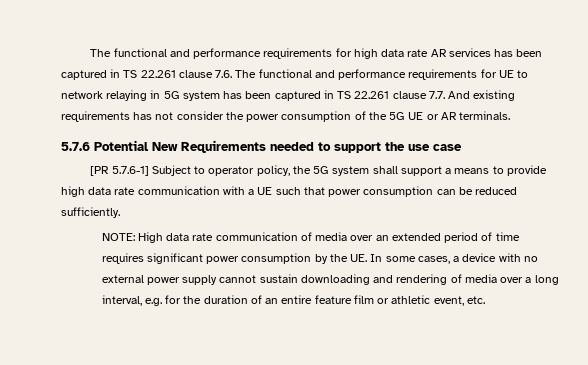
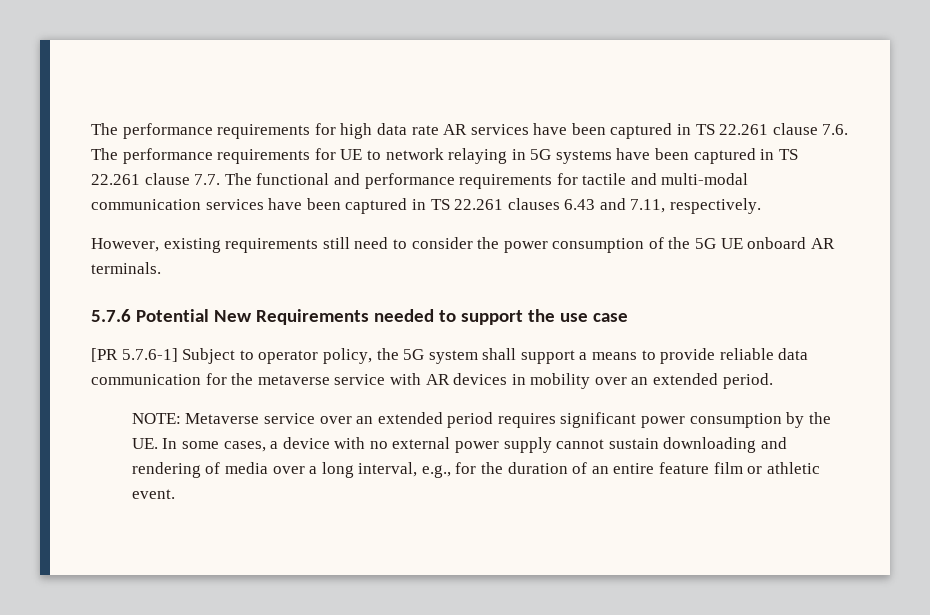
[90,48,190,57] The functional and -> [91,123,118,135] The
[494,49,514,57] has -> [533,123,568,135] have
[258,69,335,78] functional and -> (118, 154) none
[182,91,243,101] system has -> [555,148,651,164] systems have
[448,90,516,101] [61,111,174,122] And existing requirements has not -> [224,173,749,189] [91,198,762,214] [91,237,407,253] The functional and performance requirements for tactile and multi-modal communication services have been captured in TS 22.261 clauses 6.43 and 7.11, respectively. // However, existing requirements still need to
[426,114,439,120] or -> [747,237,807,249] onboard
[61,186,518,197] [61,207,120,218] [101,232,348,243] high data rate communication with a UE such that power consumption can be reduced sufficiently. // NOTE: High data rate communication of media -> [719,348,809,360] [91,373,773,389] [131,413,315,424] reliable data communication for the metaverse service with AR devices in mobility over an extended period. // NOTE: Metaverse service
[481,232,520,241] of time -> (494, 420) none
[144,298,162,306] e.g. -> [421,465,451,478] e.g.,
[433,296,485,306] event, etc. -> [131,489,175,499] event.

